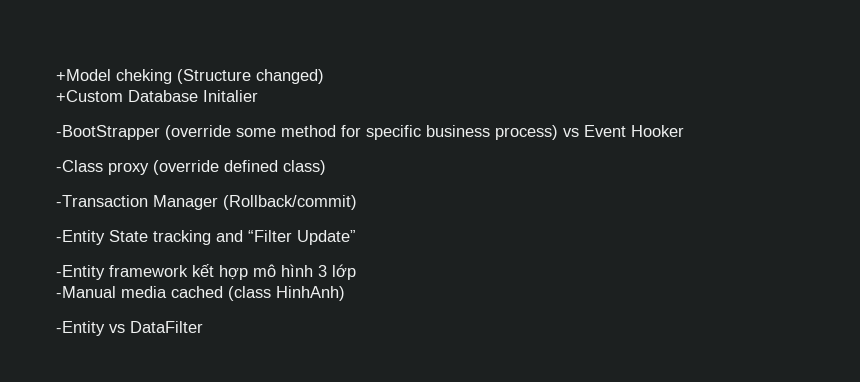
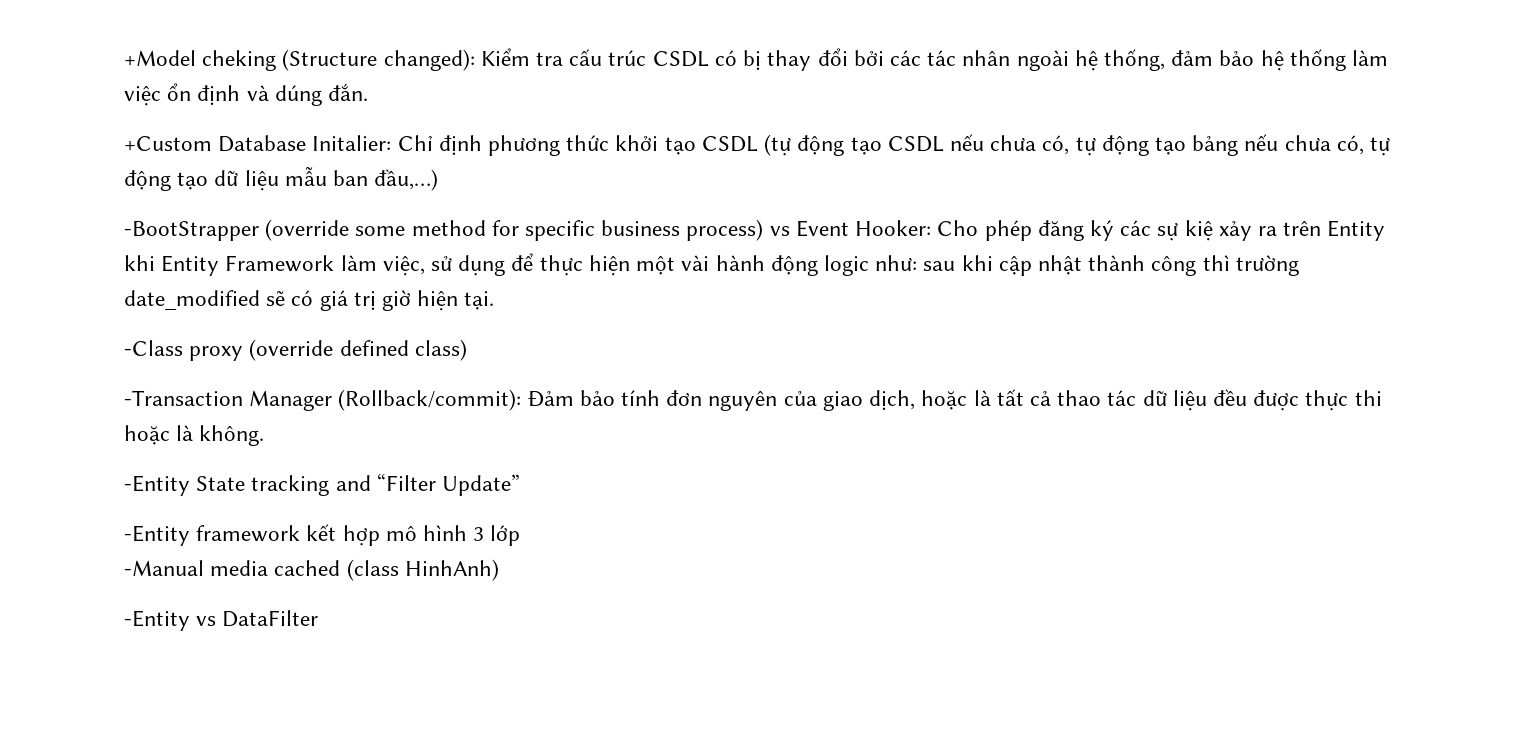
[256,69,324,84] [56,90,258,102] changed) // +Custom Database Initalier -> [383,48,1389,71] [124,83,369,106] [124,134,1391,156] [124,166,439,191] changed): Kiểm tra cấu trúc CSDL có bị thay đổi bởi các tác nhân ngoài hệ thống, đảm bảo hệ thống làm việc ổn định và dúng đắn. // +Custom Database Initalier: Chỉ định phương thức khởi tạo CSDL (tự động tạo CSDL nếu chưa có, tự động tạo bảng nếu chưa có, tự động tạo dữ liệu mẫu ban đầu,…)
[631,125,684,137] Hooker -> [855,220,1386,241] [124,253,1299,276] [124,290,495,311] Hooker: Cho phép đăng ký các sự kiệ xảy ra trên Entity khi Entity Framework làm việc, sử dụng để thực hiện một vài hành động logic như: sau khi cập nhật thành công thì trường date_modified sẽ có giá trị giờ hiện tại.
[223,195,357,210] (Rollback/commit) -> [338,389,1382,411] [124,425,265,446] (Rollback/commit): Đảm bảo tính đơn nguyên của giao dịch, hoặc là tất cả thao tác dữ liệu đều được thực thi hoặc là không.

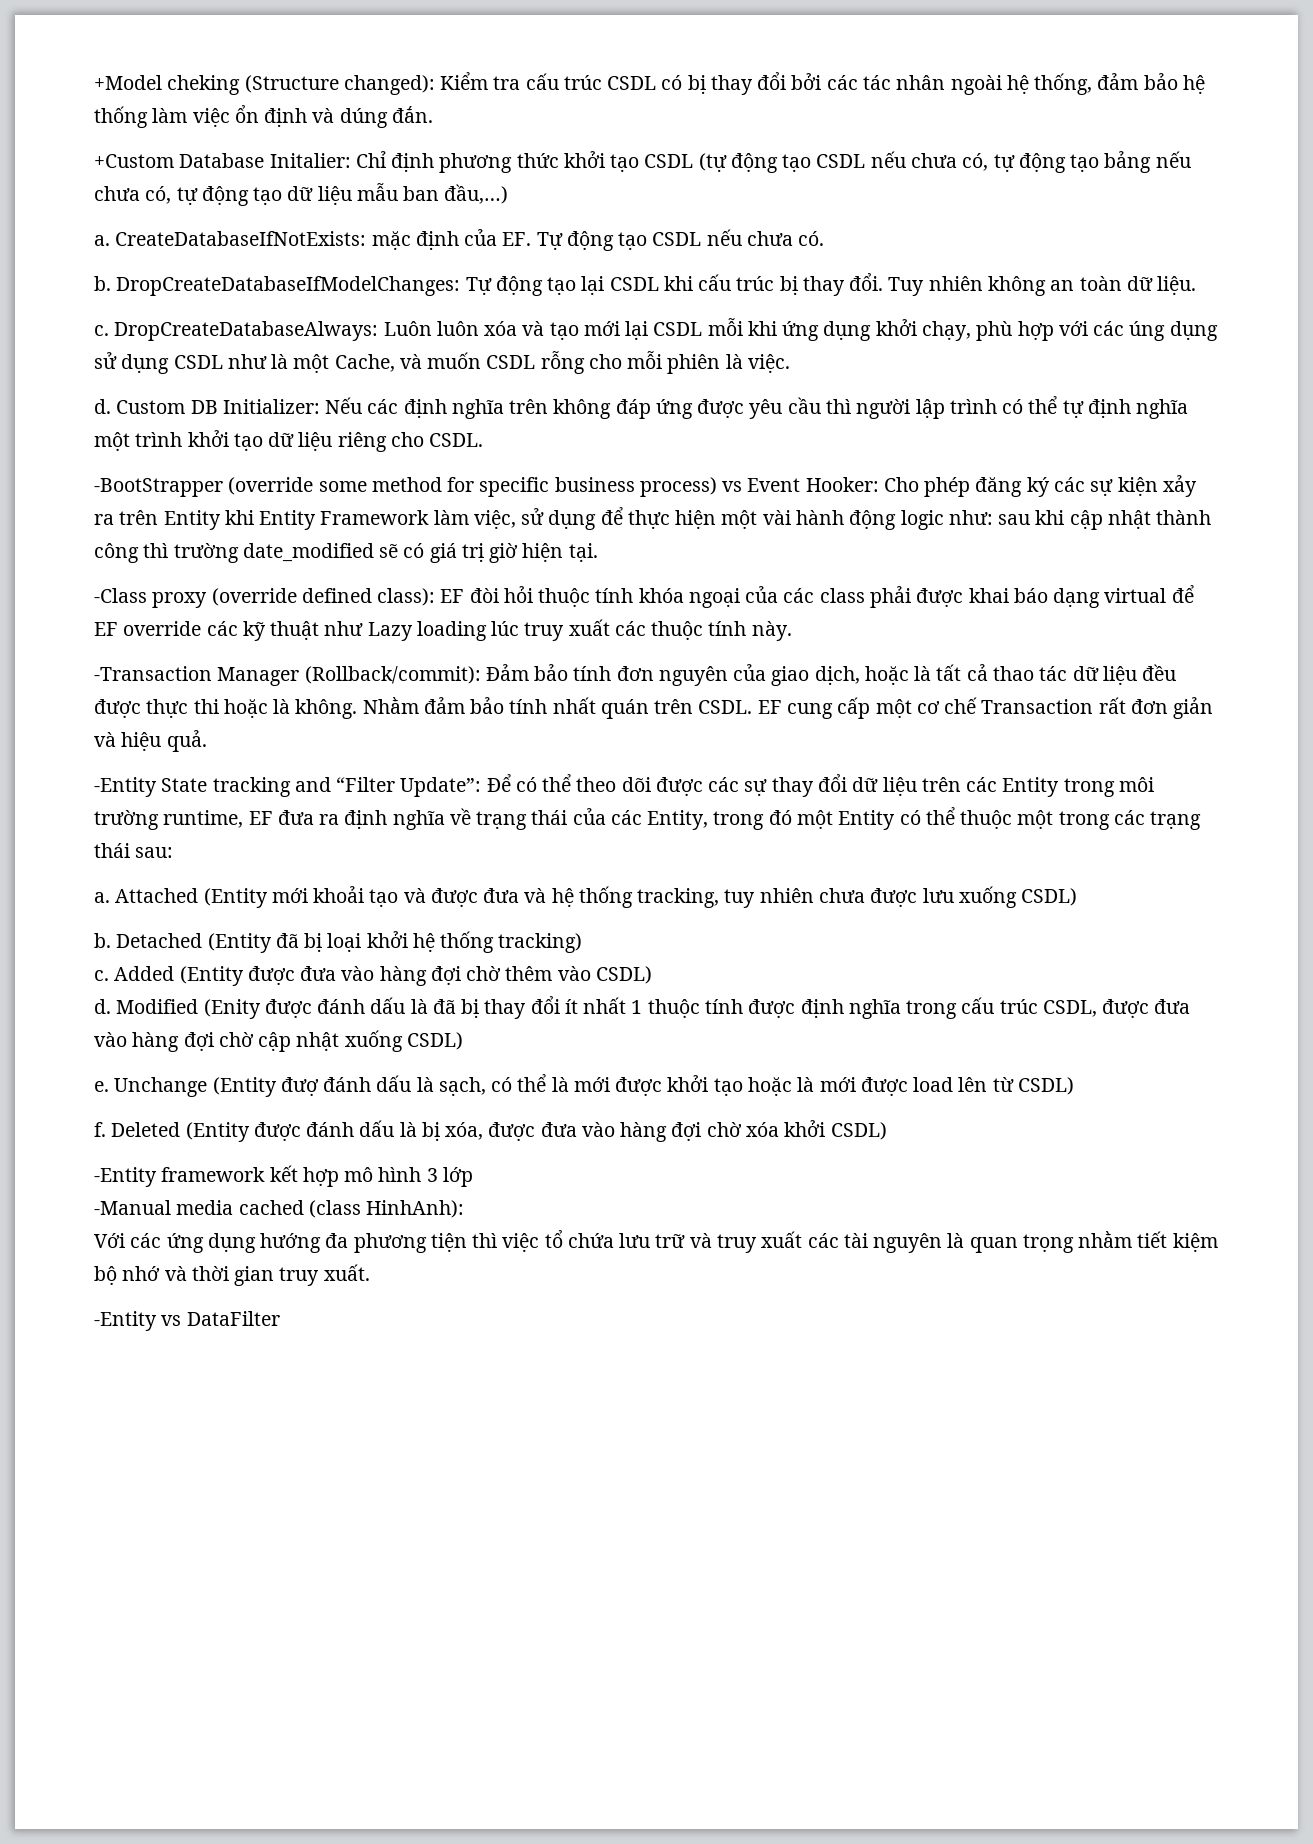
(439, 180) none -> [94,229,825,251] [94,273,1197,296] [94,318,1218,341] [94,351,790,374] [94,396,1189,419] [94,430,484,452] // a. CreateDatabaseIfNotExists: mặc định của EF. Tự động tạo CSDL nếu chưa có. // b. DropCreateDatabaseIfModelChanges: Tự động tạo lại CSDL khi cấu trúc bị thay đổi. Tuy nhiên không an toàn dữ liệu. // c. DropCreateDatabaseAlways: Luôn luôn xóa và tạo mới lại CSDL mỗi khi ứng dụng khởi chạy, phù hợp với các úng dụng sử dụng CSDL như là một Cache, và muốn CSDL rỗng cho mỗi phiên là việc. // d. Custom DB Initializer: Nếu các định nghĩa trên không đáp ứng được yêu cầu thì người lập trình có thể tự định nghĩa một trình khởi tạo dữ liệu riêng cho CSDL.
[1184,220,1213,241] kiệ -> [1117,477,1158,496] kiện
[414,339,467,361] class) -> [377,585,1194,608] [94,619,792,641] class): EF đòi hỏi thuộc tính khóa ngoại của các class phải được khai báo dạng virtual để EF override các kỹ thuật như Lazy loading lúc truy xuất các thuộc tính này.
(265, 435) none -> [362,697,1214,719] [94,730,207,752] Nhằm đảm bảo tính nhất quán trên CSDL. EF cung cấp một cơ chế Transaction rất đơn giản và hiệu quả.
[442,474,521,496] Update” -> [400,774,1154,797] [94,807,1202,830] [94,843,174,858] [94,886,1078,908] [94,931,583,953] [94,966,652,986] [94,996,1191,1019] [94,1030,463,1052] [94,1074,1074,1097] [94,1120,887,1142] Update”: Để có thể theo dõi được các sự thay đổi dữ liệu trên các Entity trong môi trường runtime, EF đưa ra định nghĩa về trạng thái của các Entity, trong đó một Entity có thể thuộc một trong các trạng thái sau: // a. Attached (Entity mới khoải tạo và được đưa và hệ thống tracking, tuy nhiên chưa được lưu xuống CSDL) // b. Detached (Entity đã bị loại khởi hệ thống tracking) // c. Added (Entity được đưa vào hàng đợi chờ thêm vào CSDL) // d. Modified (Enity được đánh dấu là đã bị thay đổi ít nhất 1 thuộc tính được định nghĩa trong cấu trúc CSDL, được đưa vào hàng đợi chờ cập nhật xuống CSDL) // e. Unchange (Entity đượ đánh dấu là sạch, có thể là mới được khởi tạo hoặc là mới được load lên từ CSDL) // f. Deleted (Entity được đánh dấu là bị xóa, được đưa vào hàng đợi chờ xóa khởi CSDL)
[404,559,499,581] HinhAnh) -> [366,1200,465,1218] [94,1230,1218,1253] [94,1264,370,1286] HinhAnh): // Với các ứng dụng hướng đa phương tiện thì việc tổ chứa lưu trữ và truy xuất các tài nguyên là quan trọng nhằm tiết kiệm bộ nhớ và thời gian truy xuất.

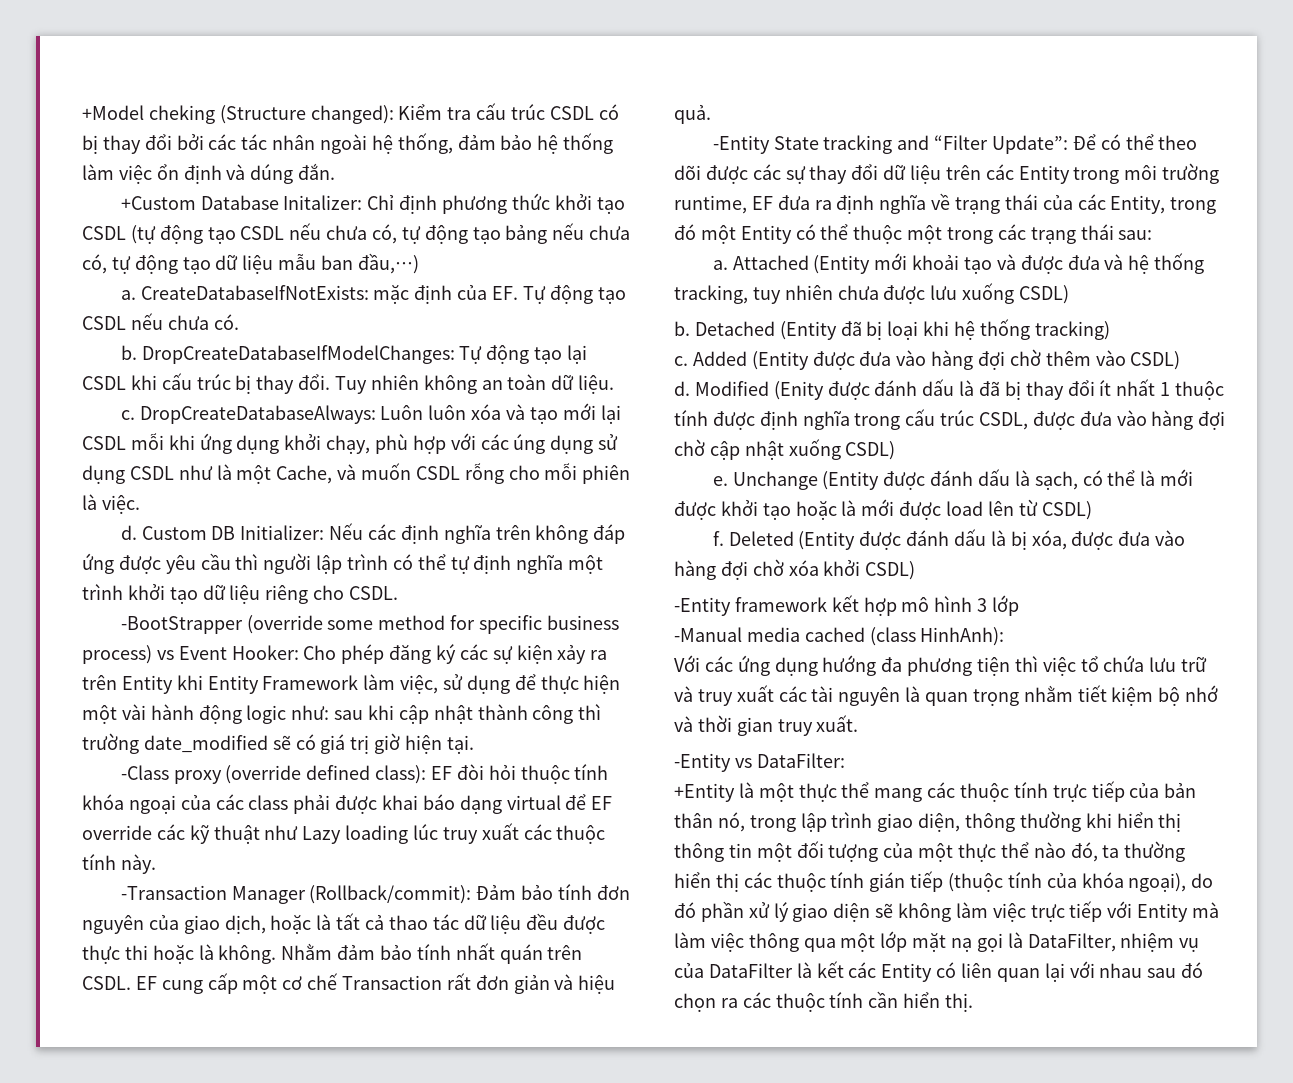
[269,153,351,168] Initalier: -> [283,195,363,210] Initalizer:
[366,931,408,948] khởi -> [923,321,950,336] khi
[280,1077,319,1096] đượ -> [883,471,926,490] được
[186,1311,280,1326] DataFilter -> [756,753,845,768] [674,781,1197,802] [674,811,1182,832] [674,841,1186,862] [674,871,1214,892] [674,901,1220,922] [674,931,1200,952] [674,961,1204,982] [674,991,974,1012] DataFilter: // +Entity là một thực thể mang các thuộc tính trực tiếp của bản thân nó, trong lập trình giao diện, thông thường khi hiển thị thông tin một đối tượng của một thực thể nào đó, ta thường hiển thị các thuộc tính gián tiếp (thuộc tính của khóa ngoại), do đó phần xử lý giao diện sẽ không làm việc trực tiếp với Entity mà làm việc thông qua một lớp mặt nạ gọi là DataFilter, nhiệm vụ của DataFilter là kết các Entity có liên quan lại với nhau sau đó chọn ra các thuộc tính cần hiển thị.

